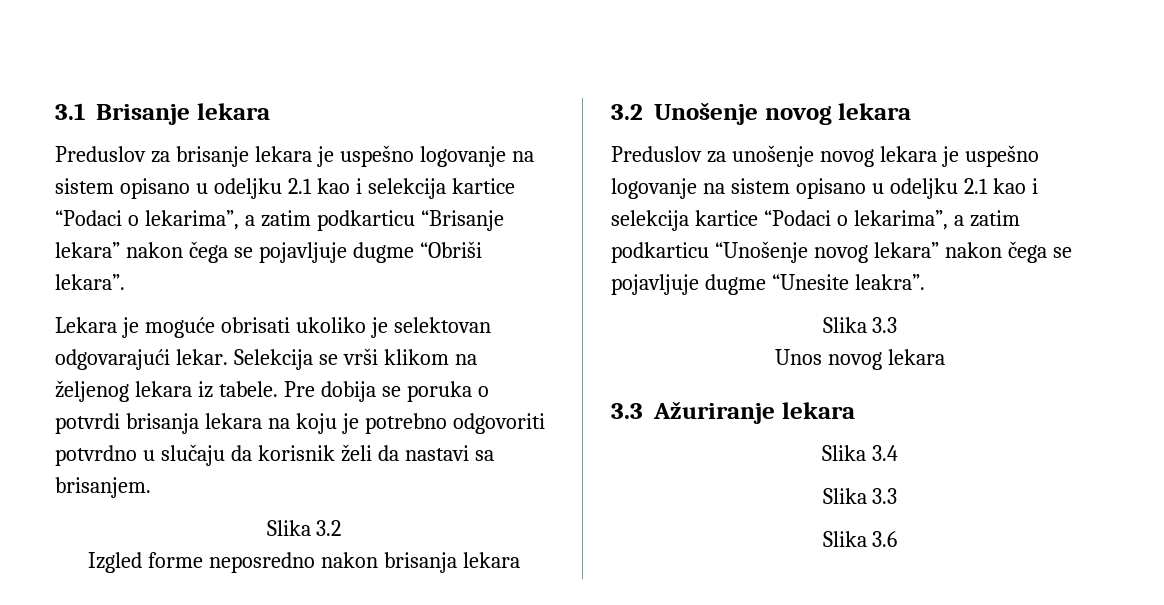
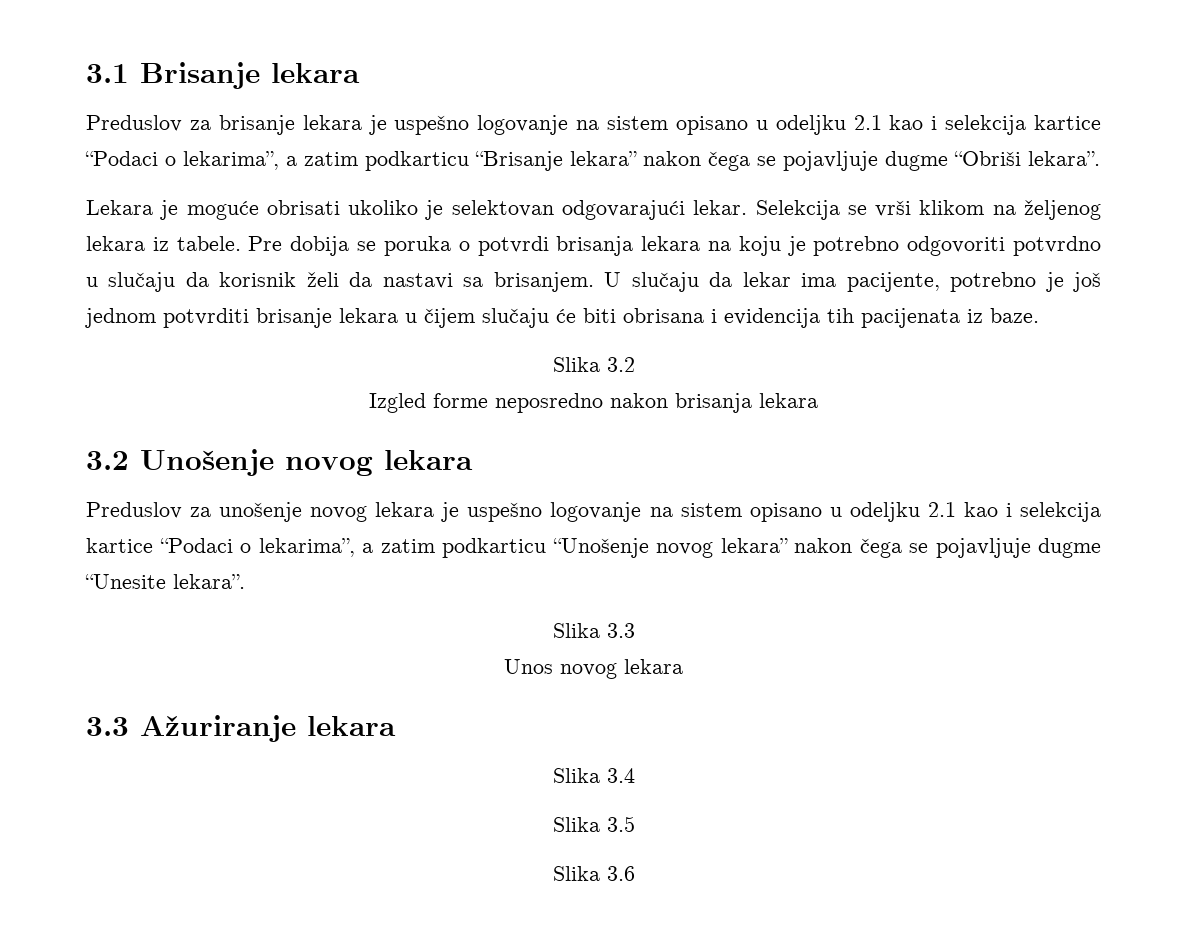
(151, 487) none -> [604,272,1102,292] [85,308,1039,328] U slučaju da lekar ima pacijente, potrebno je još jednom potvrditi brisanje lekara u čijem slučaju će biti obrisana i evidencija tih pacijenata iz baze.
[854,274,925,290] leakra”. -> [173,574,245,589] lekara”.
[872,488,898,504] 3.3 -> [606,816,635,832] 3.5

